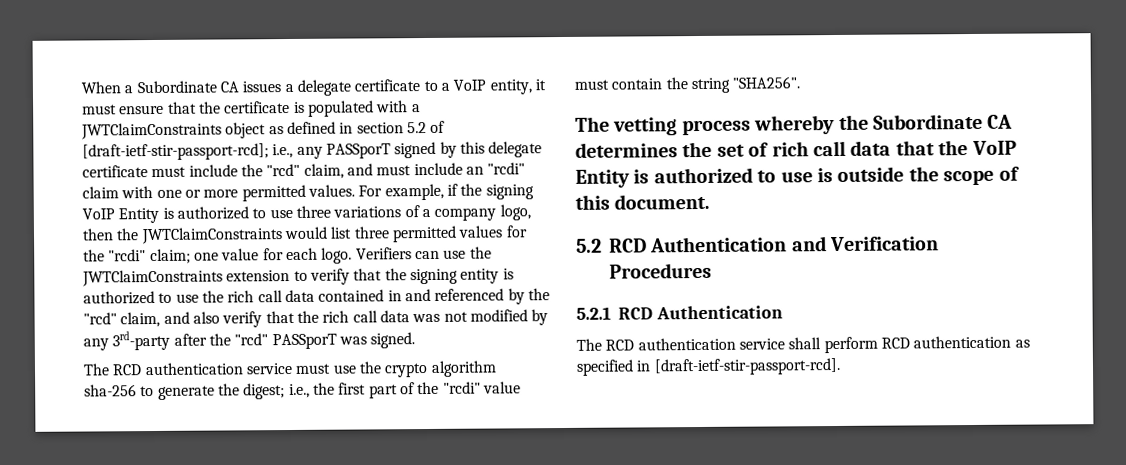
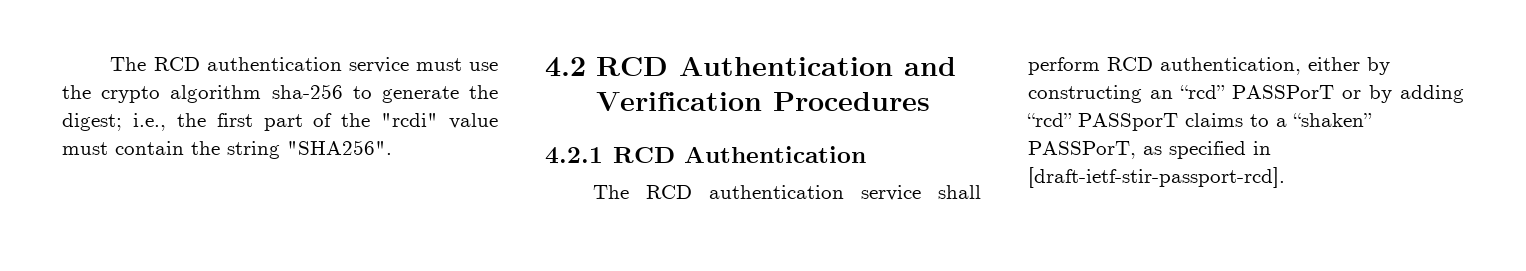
[81,79,546,96] [82,100,421,117] [81,120,446,140] [82,141,543,161] [82,162,526,179] [82,183,534,202] [82,204,531,224] [82,225,528,245] [83,246,492,265] [82,268,514,287] [83,288,550,305] [83,309,549,328] [83,330,416,351] When a Subordinate CA issues a delegate certificate to a VoIP entity, it must ensure that the certificate is populated with a JWTClaimConstraints object as defined in section 5.2 of [draft-ietf-stir-passport-rcd]; i.e., any PASSporT signed by this delegate certificate must include the "rcd" claim, and must include an "rcdi" claim with one or more permitted values. For example, if the signing VoIP Entity is authorized to use three variations of a company logo, then the JWTClaimConstraints would list three permitted values for the "rcdi" claim; one value for each logo. Verifiers can use the JWTClaimConstraints extension to verify that the signing entity is authorized to use the rich call data contained in and referenced by the "rcd" claim, and also verify that the rich call data was not modified by any 3rd-party after the "rcd" PASSporT was signed. // -> (110, 64) none
[575,113,1014,136] [575,140,1017,158] [575,166,1020,188] [575,193,711,210] [576,238,602,253] The vetting process whereby the Subordinate CA determines the set of rich call data that the VoIP Entity is authorized to use is outside the scope of this document. // 5.2 -> [545,57,586,77] 4.2
[576,306,611,320] 5.2.1 -> [545,147,603,164] 4.2.1
[913,335,1012,349] authentication -> [1160,57,1390,75] [1028,85,1464,103] [1027,113,1372,131] [1028,141,1136,159] authentication, either by constructing an “rcd” PASSPorT or by adding “rcd” PASSporT claims to a “shaken” PASSPorT,

